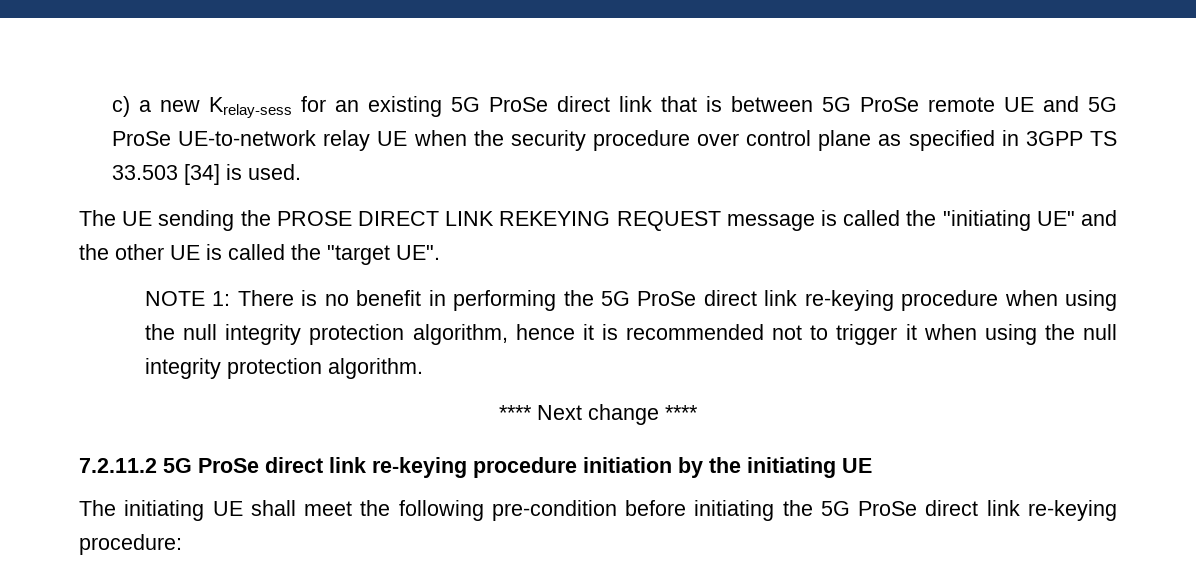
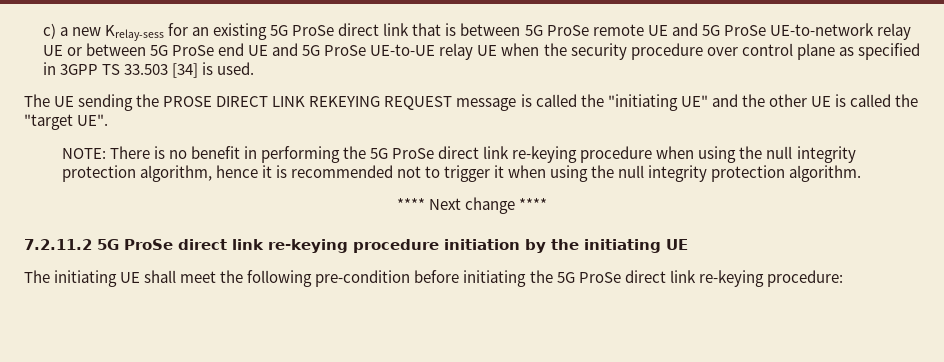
(408, 138) none -> [66,43,498,60] or between 5G ProSe end UE and 5G ProSe UE-to-UE relay UE
[144,291,231,306] NOTE 1: -> [61,148,106,159] NOTE:

